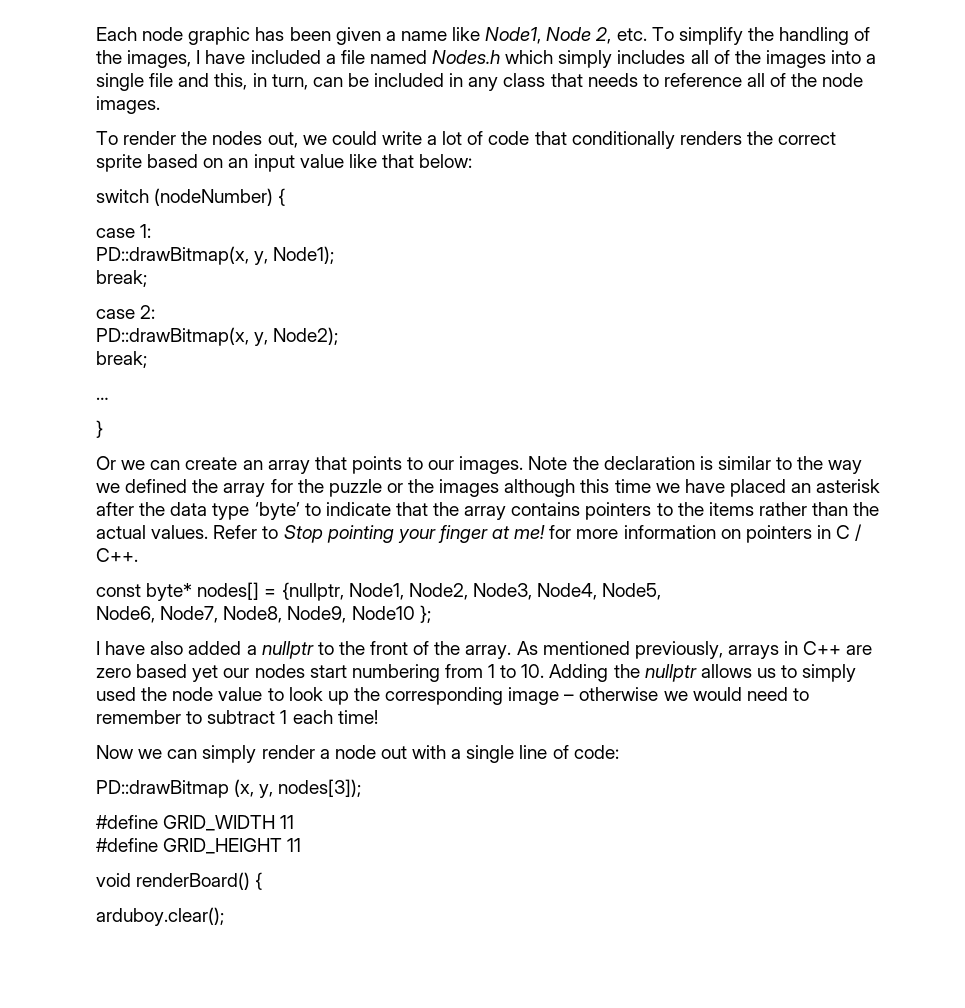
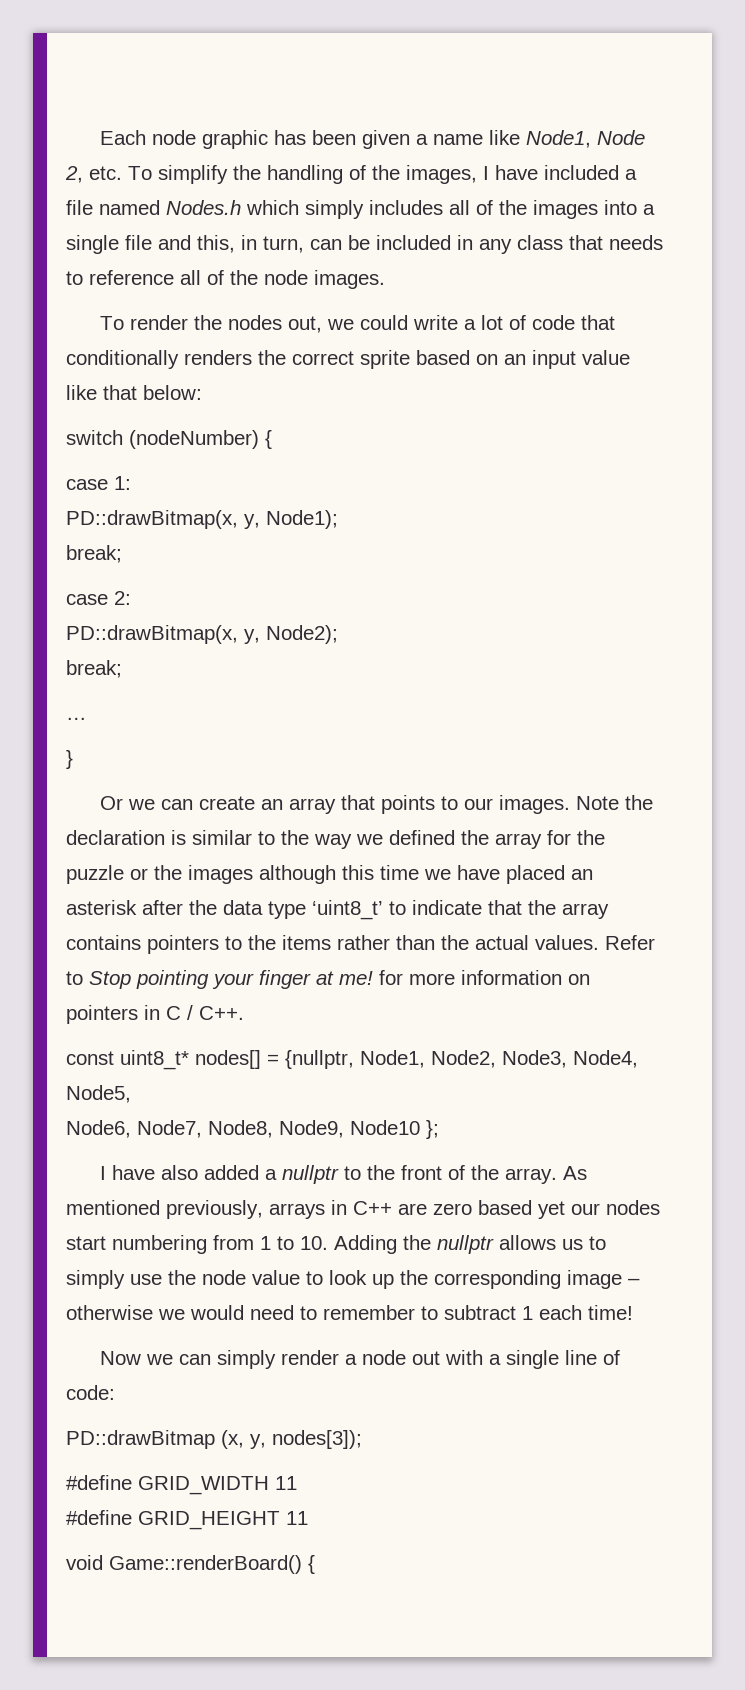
[254,502,300,520] ‘byte’ -> [312,900,383,920] ‘uint8_t’
[146,583,193,601] byte* -> [120,1050,189,1070] uint8_t*
[96,687,136,701] used -> [130,1274,162,1285] use
[136,872,263,890] [96,907,224,926] renderBoard() { // arduboy.clear(); -> [109,1555,315,1574] Game::renderBoard() {

